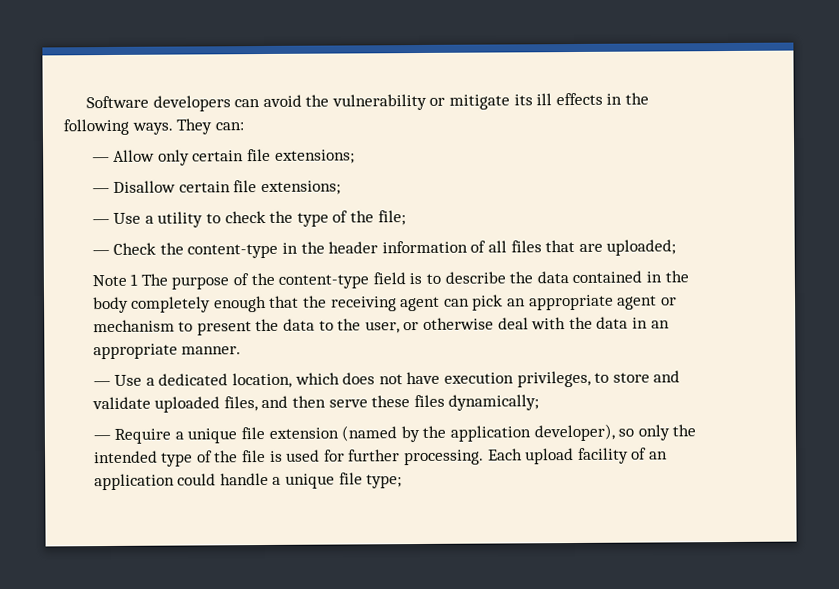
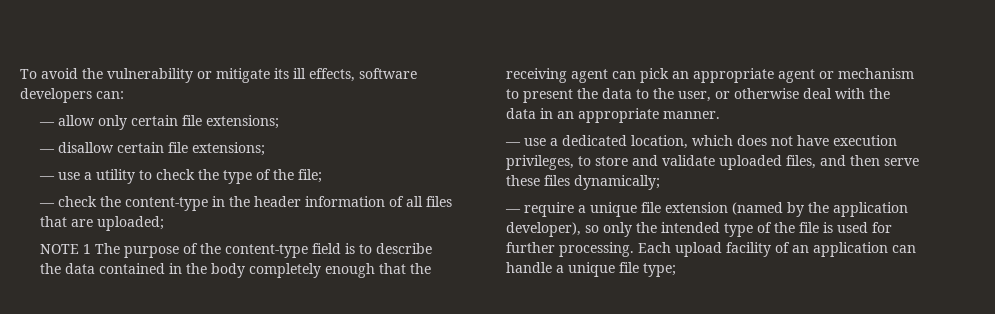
[85,95,261,112] Software developers can -> [20,69,37,79] To
[555,92,649,106] [63,118,213,136] effects in the following ways. They -> [309,68,417,82] [20,88,92,103] effects, software developers
[113,149,156,162] Allow -> [57,115,95,126] allow
[113,180,342,196] [91,212,142,225] Disallow certain file extensions; // — Use -> [57,142,265,156] [38,172,80,180] disallow certain file extensions; // — use
[113,242,157,255] Check -> [57,196,97,207] check
[91,274,127,287] Note -> [39,244,79,254] NOTE
[114,374,143,386] Use -> [523,138,546,146] use
[114,428,172,444] Require -> [523,202,574,217] require
[177,473,217,486] could -> [891,245,916,253] can

